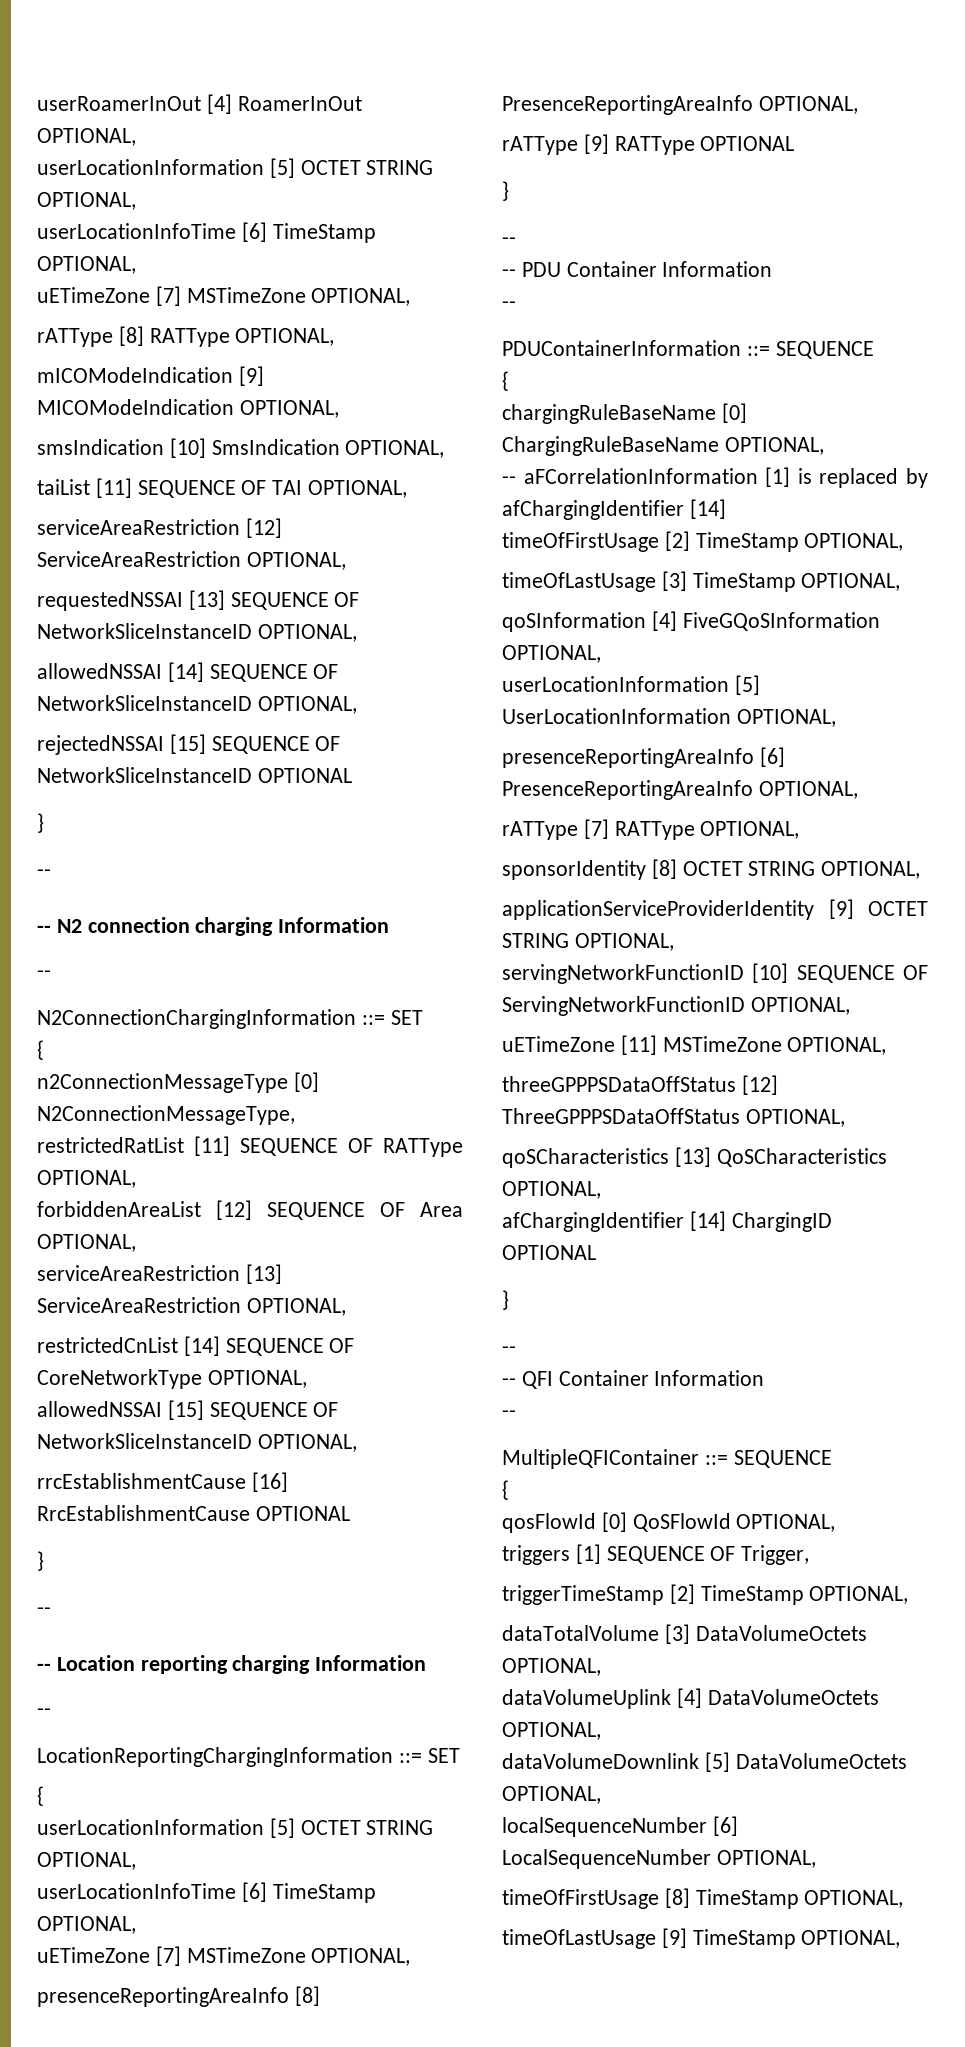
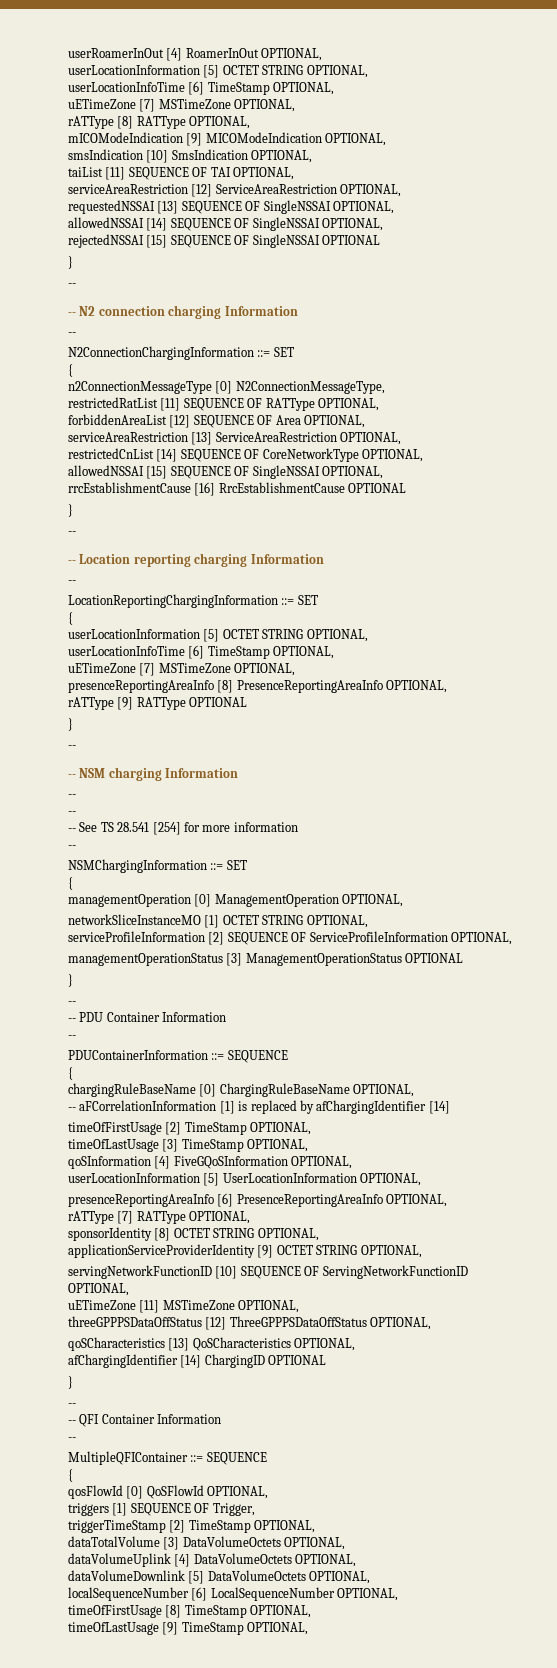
[37,623,252,639] NetworkSliceInstanceID -> [263,200,331,214] SingleNSSAI
[37,695,252,711] NetworkSliceInstanceID -> [252,217,320,231] SingleNSSAI
[37,767,252,783] NetworkSliceInstanceID -> [252,234,320,248] SingleNSSAI
[37,1433,252,1449] NetworkSliceInstanceID -> [252,465,320,479] SingleNSSAI
(516, 241) none -> [68,767,239,781] [68,794,76,798] [68,811,76,815] [68,822,298,835] [68,845,76,849] [68,859,247,873] [68,877,73,890] [68,894,404,907] [68,914,368,928] [68,931,512,945] [68,953,464,966] [68,974,73,987] [68,1001,76,1005] // -- NSM charging Information // -- // -- // -- See TS 28.541 [254] for more information // -- // NSMChargingInformation ::= SET // { // managementOperation [0] ManagementOperation OPTIONAL, // networkSliceInstanceMO [1] OCTET STRING OPTIONAL, // serviceProfileInformation [2] SEQUENCE OF ServiceProfileInformation OPTIONAL, // managementOperationStatus [3] ManagementOperationStatus OPTIONAL // } // --

